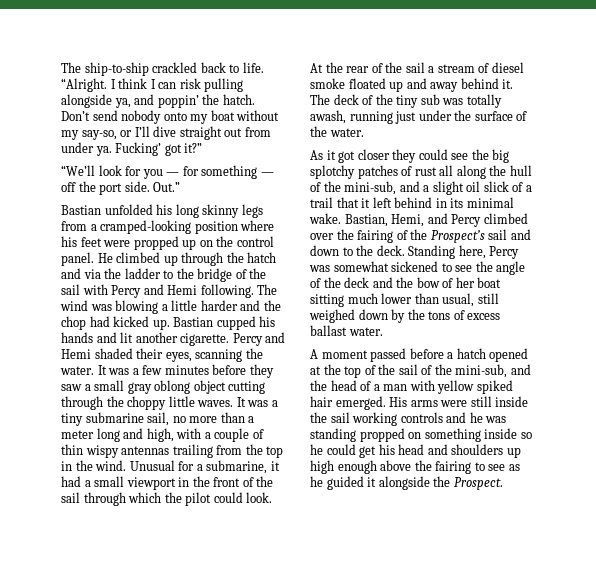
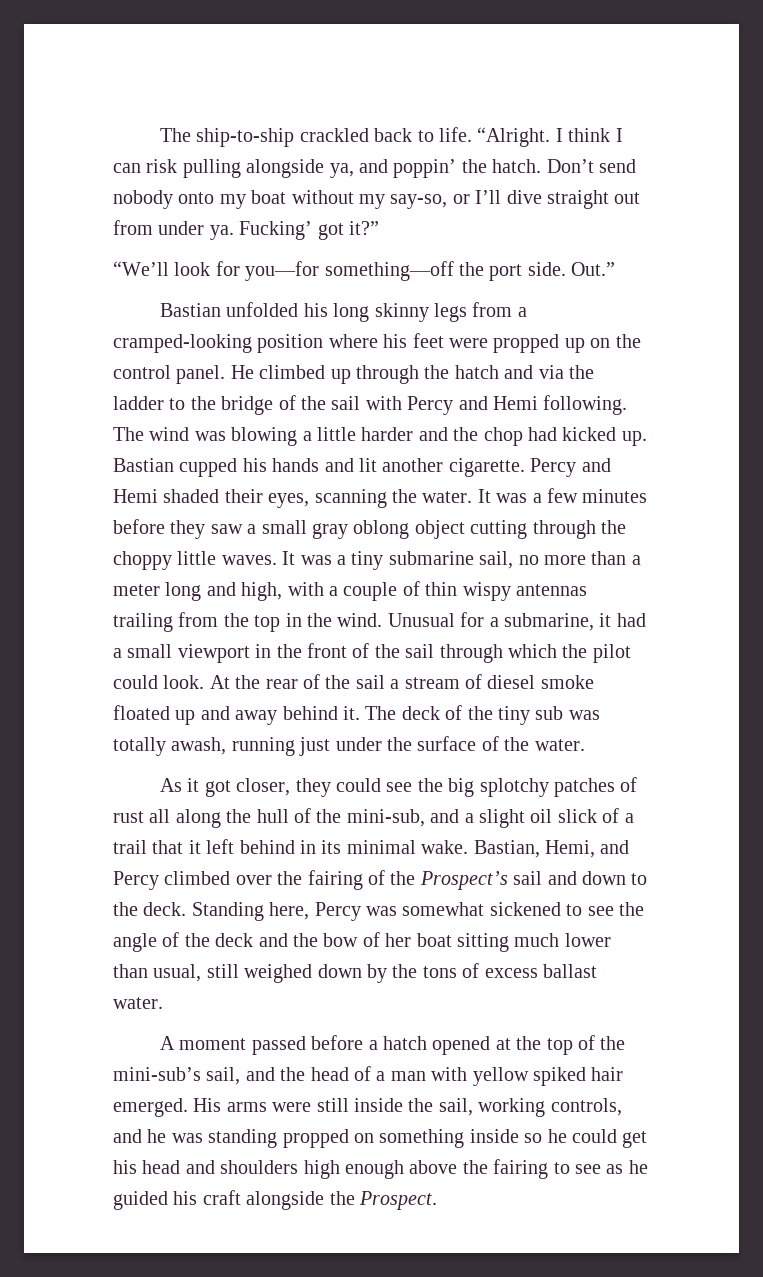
[142,165,274,179] [61,182,76,192] you — for something — off -> [245,261,454,281] you—for something—off
[357,149,390,160] closer -> [236,778,291,796] closer,
[398,364,508,378] sail of the mini-sub, -> [113,1067,241,1085] mini-sub’s sail,
[330,412,443,426] sail working controls -> [438,1098,622,1117] sail, working controls,
[506,447,521,458] up -> (299, 1167) none
[367,477,377,487] it -> [173,1190,241,1205] his craft

